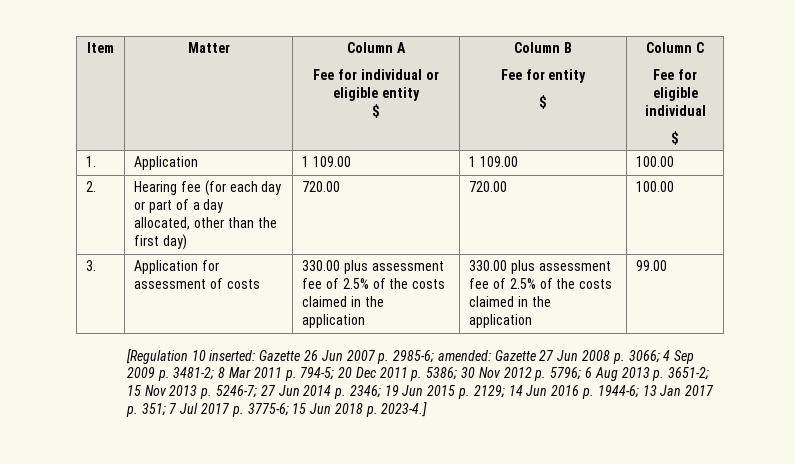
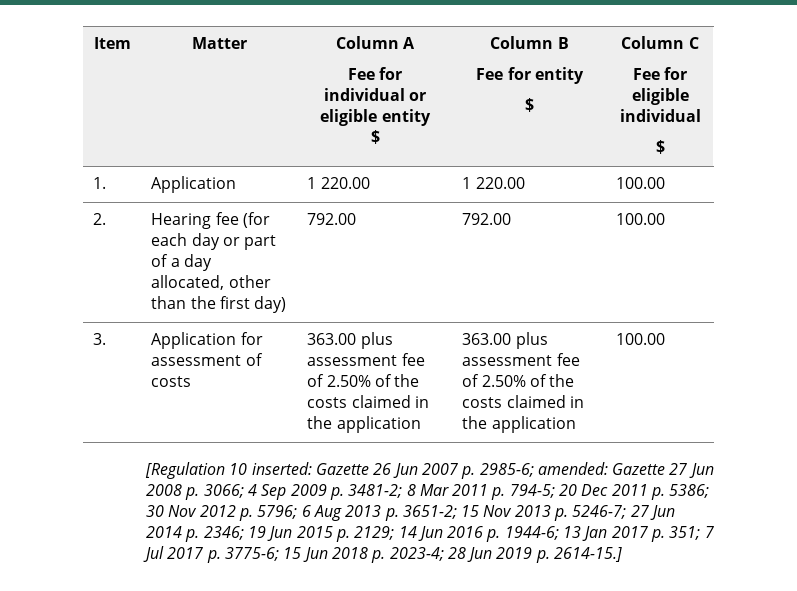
[313,156,352,167] [469,156,519,167] 109.00 | 1 109.00 -> [320,177,370,189] [462,177,525,189] 220.00 | 1 220.00
[302,181,341,192] [469,181,508,192] 720.00 | 720.00 -> [307,213,357,225] [462,213,512,225] 792.00 | 792.00
[302,260,444,274] [302,278,446,289] [302,296,384,307] [302,314,366,328] [469,260,611,274] [469,278,613,289] [469,296,551,307] [469,314,533,328] [636,260,668,271] 330.00 plus assessment fee of 2.5% of the costs claimed in the application | 330.00 plus assessment fee of 2.5% of the costs claimed in the application | 99.00 -> [307,332,393,349] [307,353,425,366] [307,374,420,387] [307,395,430,408] [307,416,421,433] [462,332,548,349] [462,353,580,366] [462,374,575,387] [462,395,585,408] [462,416,576,433] [616,333,666,345] 363.00 plus assessment fee of 2.50% of the costs claimed in the application | 363.00 plus assessment fee of 2.50% of the costs claimed in the application | 100.00
[381,402,428,417] 2023-4.] -> [389,547,623,563] 2023-4; 28 Jun 2019 p. 2614-15.]

